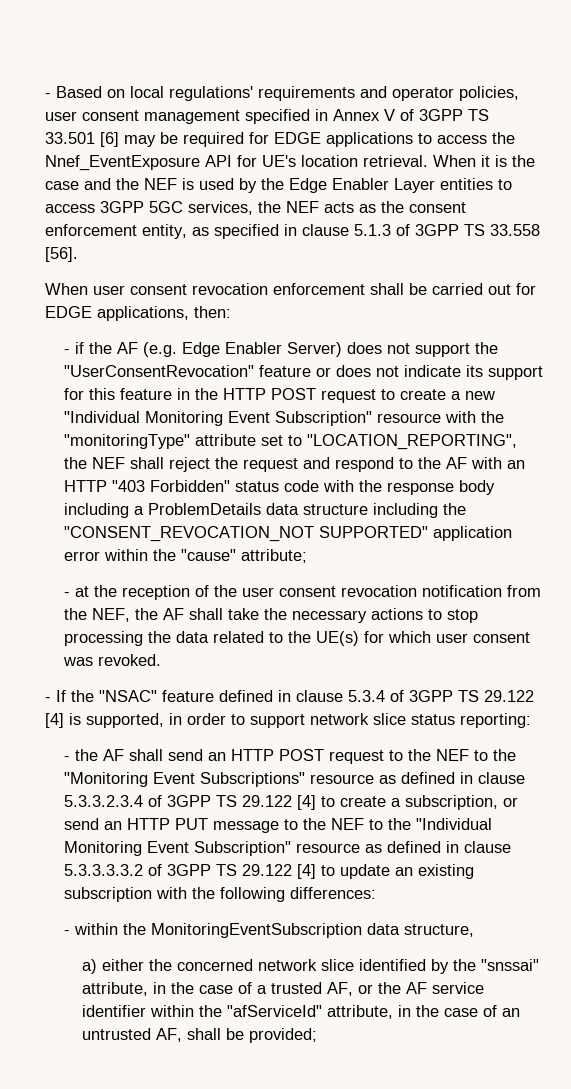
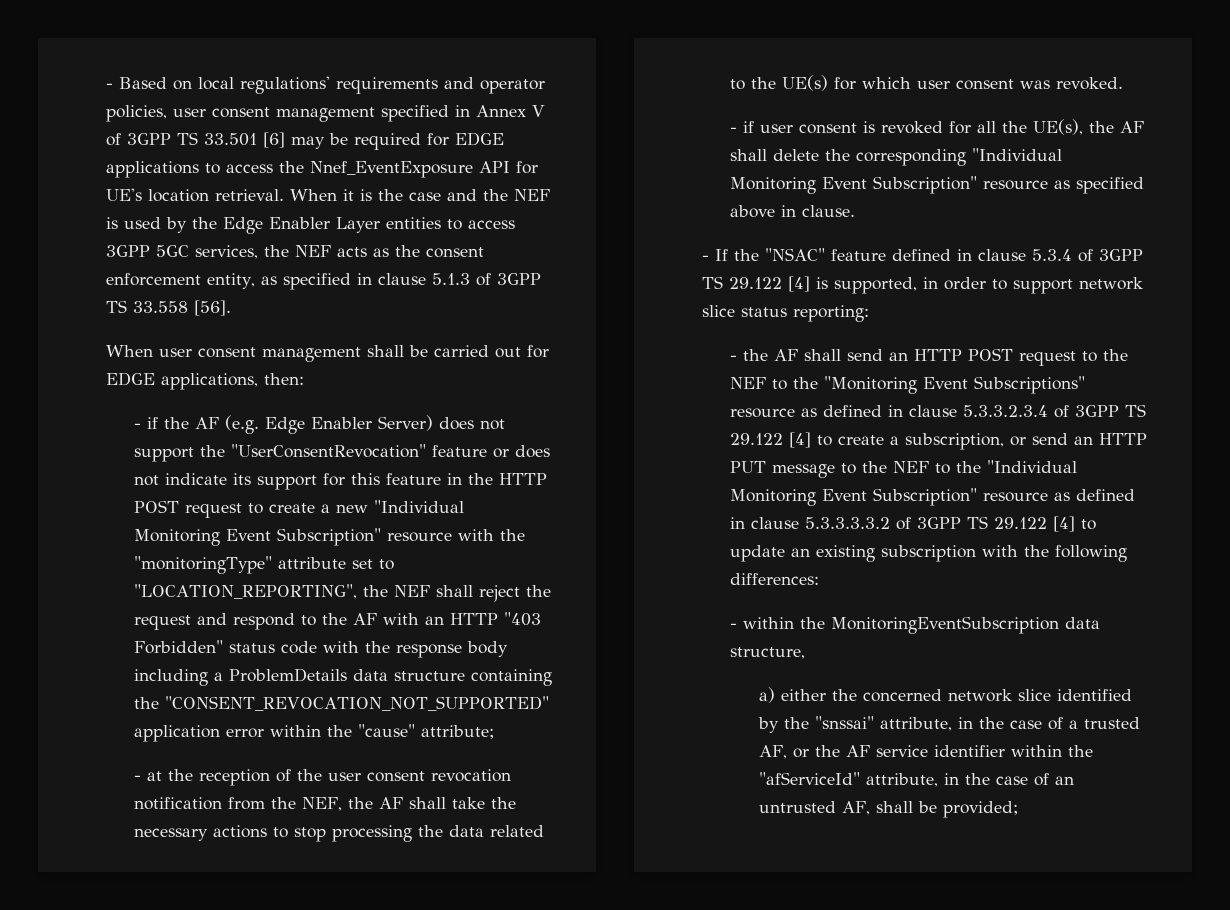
[192,283,366,295] revocation enforcement -> [262,347,362,362] management
[372,503,466,518] [63,526,428,542] including the "CONSENT_REVOCATION_NOT SUPPORTED" -> [471,669,553,686] [134,696,550,711] containing the "CONSENT_REVOCATION_NOT_SUPPORTED"
(161, 660) none -> [730,119,1145,135] [730,148,1063,166] [730,176,1145,194] [730,205,856,218] // - if user consent is revoked for all the UE(s), the AF shall delete the corresponding "Individual Monitoring Event Subscription" resource as specified above in clause.

